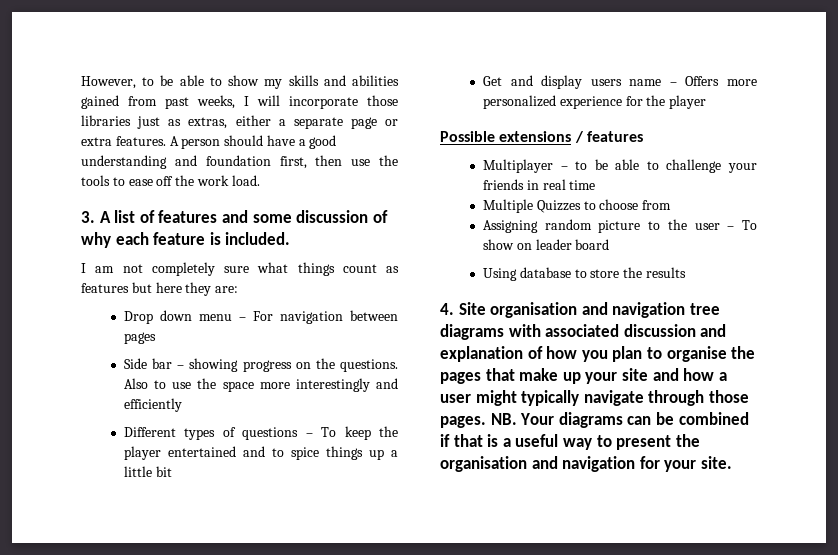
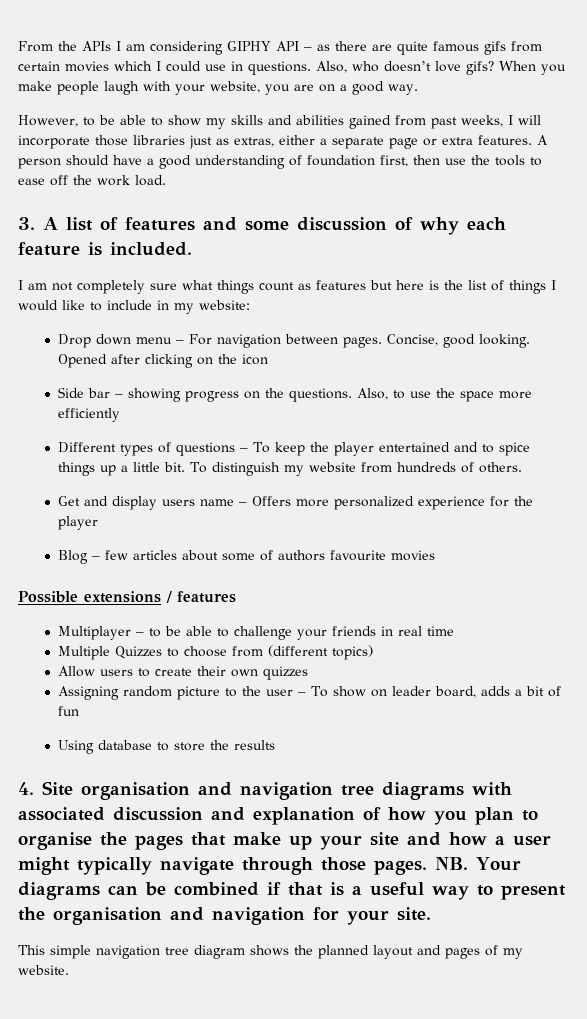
(81, 82) none -> [18,41,542,55] [18,61,566,75] [18,81,418,95] From the APIs I am considering GIPHY API – as there are quite famous gifs from certain movies which I could use in questions. Also, who doesn’t love gifs? When you make people laugh with your website, you are on a good way. //
[174,155,197,166] and -> [289,155,302,166] of
[185,282,239,296] they are: -> [429,280,556,294] [18,300,250,314] is the list of things I would like to include in my website:
[124,332,157,344] pages -> [342,334,530,348] [57,354,268,368] pages. Concise, good looking. Opened after clicking on the icon
[124,378,149,389] Also -> [356,388,388,400] Also,
[295,378,398,392] interestingly and -> (532, 395) none
[155,466,172,477] bit -> [163,462,522,476] bit. To distinguish my website from hundreds of others.
(707, 102) none -> [57,550,435,564] // Blog – few articles about some of authors favourite movies
(672, 205) none -> [267,645,373,660] [57,666,308,680] (different topics) // Allow users to create their own quizzes
[575,239,610,250] board -> [434,686,561,698] [57,706,79,716] board, adds a bit of fun
(732, 462) none -> [18,945,523,959] [18,965,69,975] // This simple navigation tree diagram shows the planned layout and pages of my website.

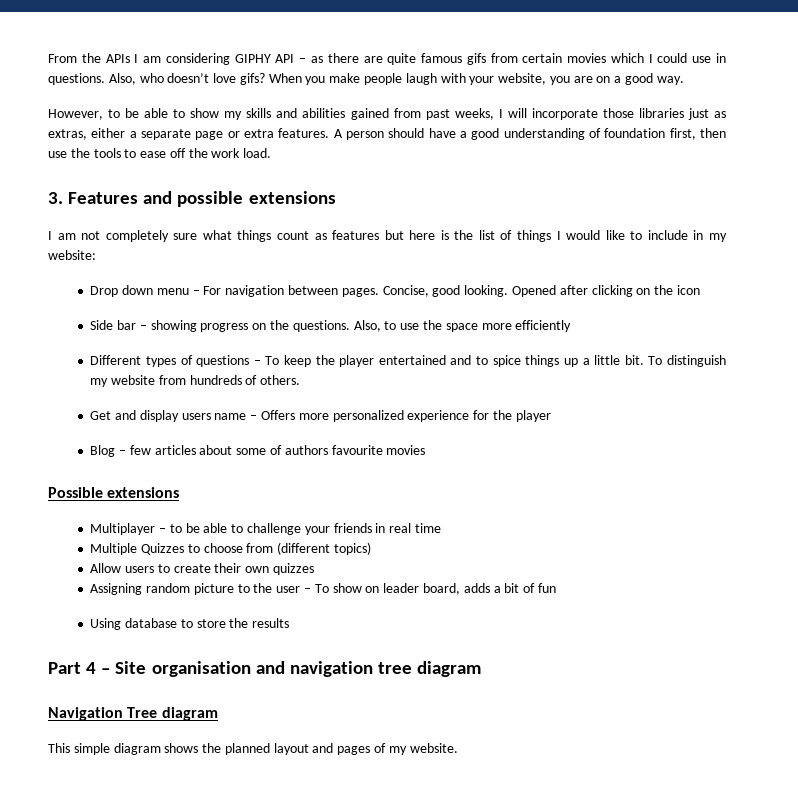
[43,217,506,235] [18,242,192,256] A list of features and some discussion of why each feature is included. -> [68,191,336,207] Features and possible extensions
[166,591,236,603] / features -> (180, 492) none
[18,782,34,795] 4. -> [48,662,111,674] Part 4 –
[382,782,512,800] [18,807,538,825] [18,832,551,850] [18,857,521,875] [18,882,566,900] [18,907,431,925] diagrams with associated discussion and explanation of how you plan to organise the pages that make up your site and how a user might typically navigate through those pages. NB. Your diagrams can be combined if that is a useful way to present the organisation and navigation for your site. -> [417,661,482,677] [48,707,218,721] diagram // Navigation Tree diagram
[96,945,189,959] navigation tree -> (110, 749) none

